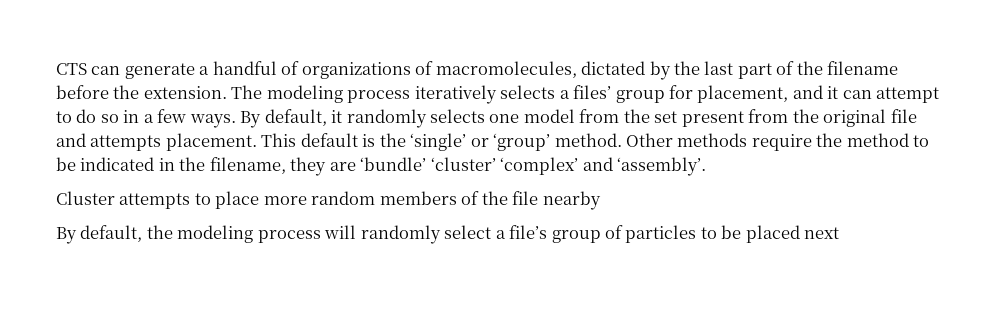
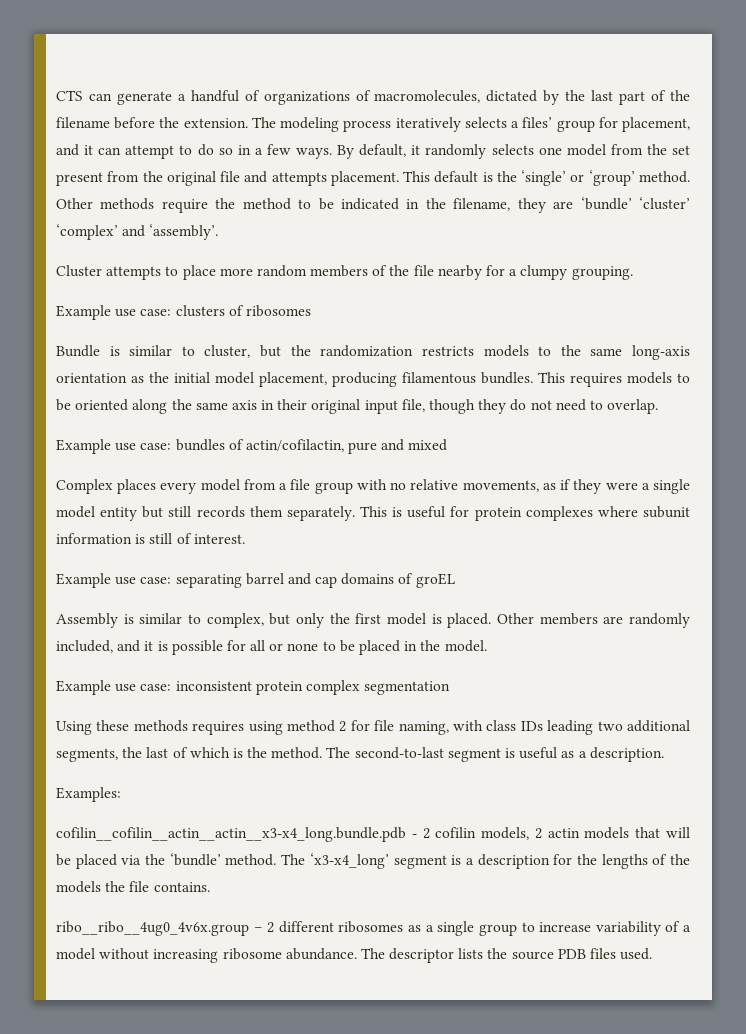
[56,225,840,244] // By default, the modeling process will randomly select a file’s group of particles to be placed next -> [486,265,633,280] [56,305,311,320] [56,345,691,360] [56,372,690,387] [56,399,659,414] [56,439,448,454] [56,479,691,494] [56,506,690,521] [56,533,245,544] [56,573,455,588] [56,613,690,628] [56,640,487,655] [56,680,451,695] [56,720,690,735] [56,747,664,762] [56,787,121,802] [56,827,691,842] [56,853,690,869] [56,881,210,893] [56,921,692,936] [56,948,653,963] for a clumpy grouping. // Example use case: clusters of ribosomes // Bundle is similar to cluster, but the randomization restricts models to the same long-axis orientation as the initial model placement, producing filamentous bundles. This requires models to be oriented along the same axis in their original input file, though they do not need to overlap. // Example use case: bundles of actin/cofilactin, pure and mixed // Complex places every model from a file group with no relative movements, as if they were a single model entity but still records them separately. This is useful for protein complexes where subunit information is still of interest. // Example use case: separating barrel and cap domains of groEL // Assembly is similar to complex, but only the first model is placed. Other members are randomly included, and it is possible for all or none to be placed in the model. // Example use case: inconsistent protein complex segmentation // Using these methods requires using method 2 for file naming, with class IDs leading two additional segments, the last of which is the method. The second-to-last segment is useful as a description. // Examples: // cofilin__cofilin__actin__actin__x3-x4_long.bundle.pdb - 2 cofilin models, 2 actin models that will be placed via the ‘bundle’ method. The ‘x3-x4_long’ segment is a description for the lengths of the models the file contains. // ribo__ribo__4ug0_4v6x.group – 2 different ribosomes as a single group to increase variability of a model without increasing ribosome abundance. The descriptor lists the source PDB files used.

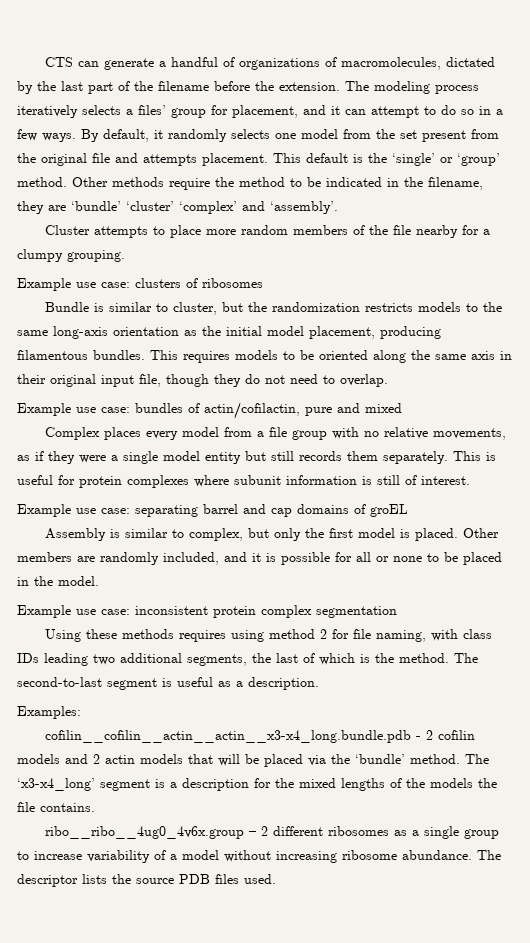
[481,827,530,840] models, -> [17,754,88,764] models and
(597, 859) none -> [299,778,336,788] mixed

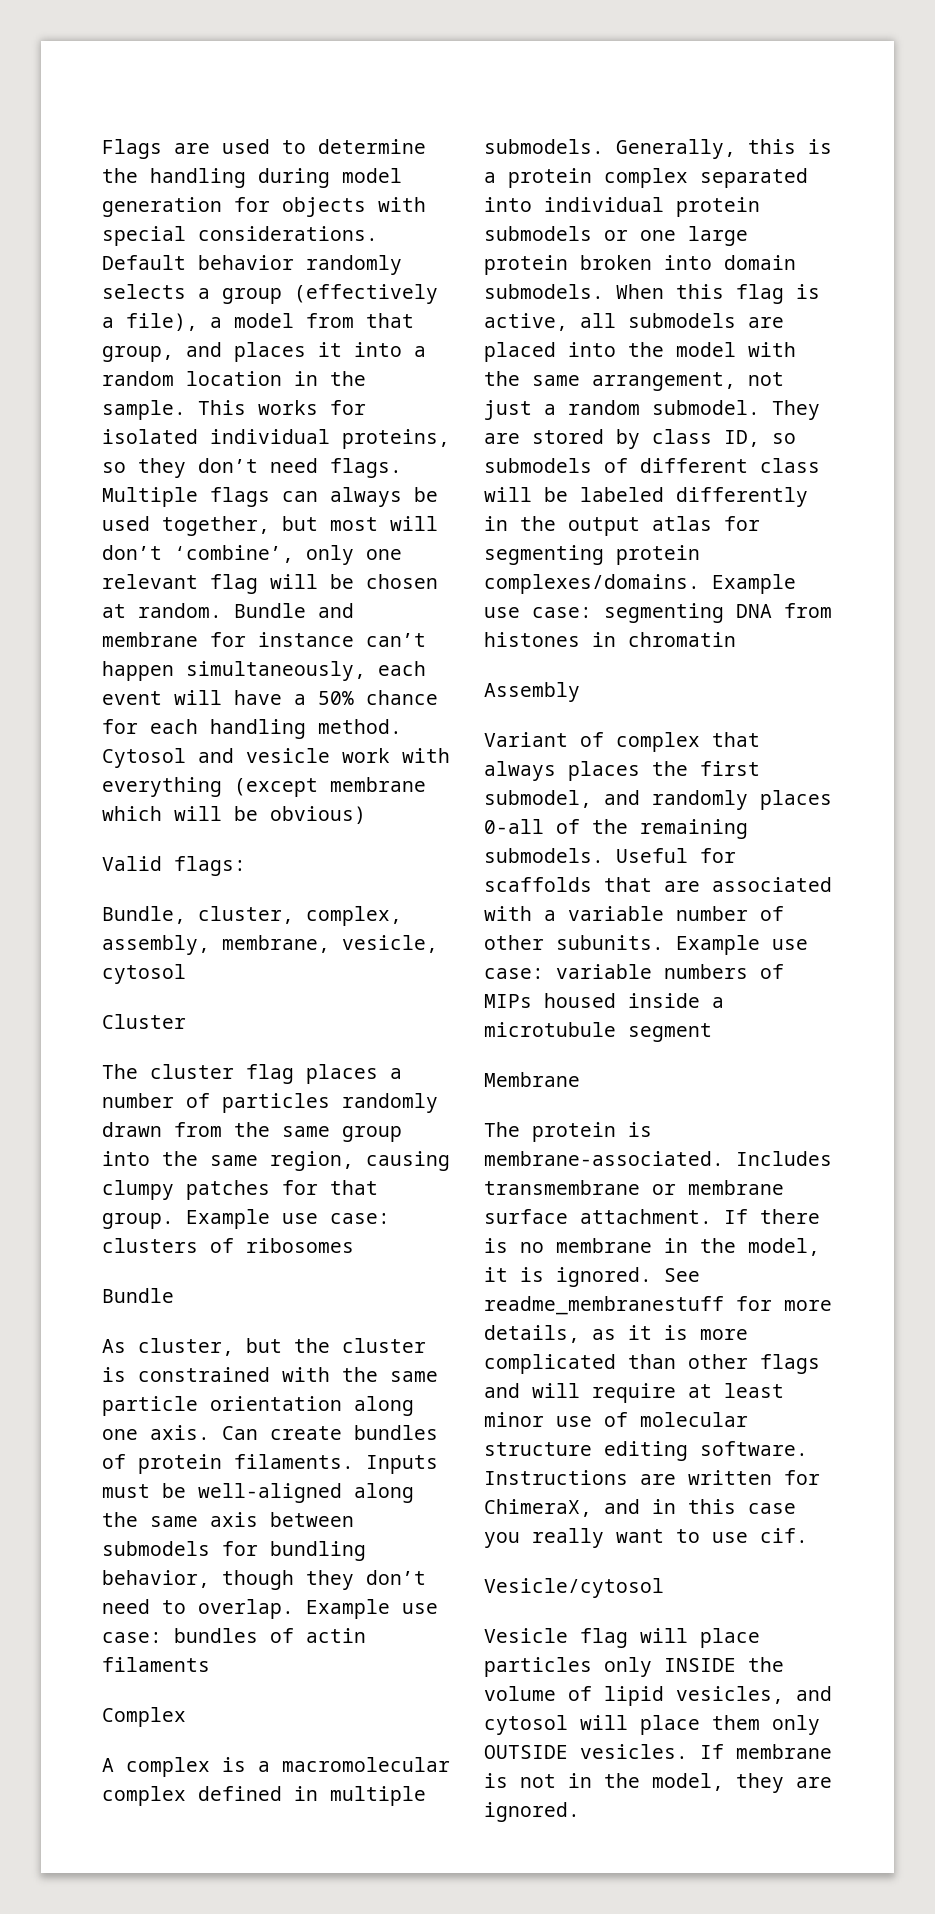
[45,57,496,70] [17,81,479,94] [17,105,503,118] [17,129,499,142] [17,153,500,166] [17,177,483,190] [17,201,338,214] [45,225,491,238] [17,249,125,262] CTS can generate a handful of organizations of macromolecules, dictated by the last part of the filename before the extension. The modeling process iteratively selects a files’ group for placement, and it can attempt to do so in a few ways. By default, it randomly selects one model from the set present from the original file and attempts placement. This default is the ‘single’ or ‘group’ method. Other methods require the method to be indicated in the filename, they are ‘bundle’ ‘cluster’ ‘complex’ and ‘assembly’. // Cluster attempts to place more random members of the file nearby for a clumpy grouping. // -> [102,139,426,159] [102,168,402,188] [102,197,426,217] [102,226,378,246] [102,255,402,275] [102,284,438,304] [102,313,414,331] [102,342,426,362] [102,371,366,386] [102,400,366,420] [102,429,450,449] [102,458,402,478] [102,487,438,507] [102,516,438,536] [102,545,402,565] [102,574,438,594] [102,603,354,618] [102,632,426,647] [102,661,426,681] [102,690,438,705] [102,719,402,739] [102,748,450,768] [102,777,426,797] [102,806,366,824] [102,856,246,876] [102,906,402,926] [102,935,438,955] [102,964,186,984] [102,1014,186,1029] [102,1064,402,1084] [102,1093,438,1113] [102,1122,402,1142] [102,1151,450,1171] [102,1180,378,1200] [102,1213,174,1229] Flags are used to determine the handling during model generation for objects with special considerations. Default behavior randomly selects a group (effectively a file), a model from that group, and places it into a random location in the sample. This works for isolated individual proteins, so they don’t need flags. Multiple flags can always be used together, but most will don’t ‘combine’, only one relevant flag will be chosen at random. Bundle and membrane for instance can’t happen simultaneously, each event will have a 50% chance for each handling method. Cytosol and vesicle work with everything (except membrane which will be obvious) // Valid flags: // Bundle, cluster, complex, assembly, membrane, vesicle, cytosol // Cluster // The cluster flag places a number of particles randomly drawn from the same group into the same region, causing clumpy patches for that group.
[94,302,503,315] [17,326,441,339] [17,350,512,363] [17,374,285,387] is similar to cluster, but the randomization restricts models to the same long-axis orientation as the initial model placement, producing filamentous bundles. This requires models to be oriented along the same axis in their original input file, though they do not -> [102,1338,426,1356] [102,1367,438,1382] [102,1396,414,1416] [102,1425,438,1440] [102,1454,438,1474] [102,1483,414,1503] [102,1512,354,1527] [102,1541,366,1561] [102,1570,426,1590] // As cluster, but the cluster is constrained with the same particle orientation along one axis. Can create bundles of protein filaments. Inputs must be well-aligned along the same axis between submodels for bundling behavior, though they don’t
(388, 380) // -> (294, 1609) none
[204,402,402,419] [45,427,507,440] [17,451,496,464] [17,475,470,488] [17,504,408,517] [45,528,500,541] [17,552,502,565] [17,576,99,586] [17,605,397,618] [45,629,493,642] [17,653,478,666] [17,677,319,690] [17,706,81,719] [45,730,476,743] [17,754,489,767] [17,778,497,791] [17,802,95,812] [45,826,500,839] [17,850,501,863] [17,874,276,887] actin/cofilactin, pure and mixed // Complex places every model from a file group with no relative movements, as if they were a single model entity but still records them separately. This is useful for protein complexes where subunit information is still of interest. // Example use case: separating barrel and cap domains of groEL // Assembly is similar to complex, but only the first model is placed. Other members are randomly included, and it is possible for all or none to be placed in the model. // Example use case: inconsistent protein complex segmentation // Using these methods requires using method 2 for file naming, with class IDs leading two additional segments, the last of which is the method. The second-to-last segment is useful as a description. // Examples: // cofilin__cofilin__actin__actin__x3-x4_long.bundle.pdb - 2 cofilin models and 2 actin models that will be placed via the ‘bundle’ method. The ‘x3-x4_long’ segment is a description for the mixed lengths of the models the file contains. // ribo__ribo__4ug0_4v6x.group – 2 different ribosomes as a single group to increase variability of a model without increasing ribosome abundance. The descriptor lists the source PDB files used. -> [306,1628,366,1643] [102,1657,210,1672] [102,1707,186,1727] [102,1757,450,1777] [102,1786,426,1806] [484,139,832,159] [484,168,808,188] [484,197,760,217] [484,226,748,246] [484,255,796,275] [484,284,820,304] [484,313,784,331] [484,342,796,362] [484,371,784,391] [484,400,820,420] [484,429,796,449] [484,458,820,473] [484,487,808,507] [484,516,760,536] [484,545,700,565] [484,574,796,594] [484,603,832,623] [484,632,736,647] [484,682,580,702] [484,732,760,752] [484,761,760,781] [484,790,832,810] [484,819,748,839] [484,848,736,863] [484,877,832,892] [484,906,784,921] [484,935,808,955] [484,964,784,979] [484,993,724,1008] [484,1022,712,1042] [484,1072,580,1087] [484,1122,652,1142] [484,1151,832,1166] [484,1180,784,1195] [484,1209,820,1224] [484,1238,820,1256] [484,1267,700,1287] [484,1296,832,1315] [484,1325,748,1343] [484,1354,820,1374] [484,1383,784,1403] [484,1412,748,1427] [484,1441,808,1461] [484,1470,820,1485] [484,1499,796,1517] [484,1528,808,1548] [484,1578,664,1598] [484,1628,760,1648] [484,1657,784,1677] [484,1686,832,1706] [484,1715,820,1735] [484,1744,832,1759] [484,1773,832,1793] [484,1802,580,1822] actin filaments // Complex // A complex is a macromolecular complex defined in multiple submodels. Generally, this is a protein complex separated into individual protein submodels or one large protein broken into domain submodels. When this flag is active, all submodels are placed into the model with the same arrangement, not just a random submodel. They are stored by class ID, so submodels of different class will be labeled differently in the output atlas for segmenting protein complexes/domains. Example use case: segmenting DNA from histones in chromatin // Assembly // Variant of complex that always places the first submodel, and randomly places 0-all of the remaining submodels. Useful for scaffolds that are associated with a variable number of other subunits. Example use case: variable numbers of MIPs housed inside a microtubule segment // Membrane // The protein is membrane-associated. Includes transmembrane or membrane surface attachment. If there is no membrane in the model, it is ignored. See readme_membranestuff for more details, as it is more complicated than other flags and will require at least minor use of molecular structure editing software. Instructions are written for ChimeraX, and in this case you really want to use cif. // Vesicle/cytosol // Vesicle flag will place particles only INSIDE the volume of lipid vesicles, and cytosol will place them only OUTSIDE vesicles. If membrane is not in the model, they are ignored.

